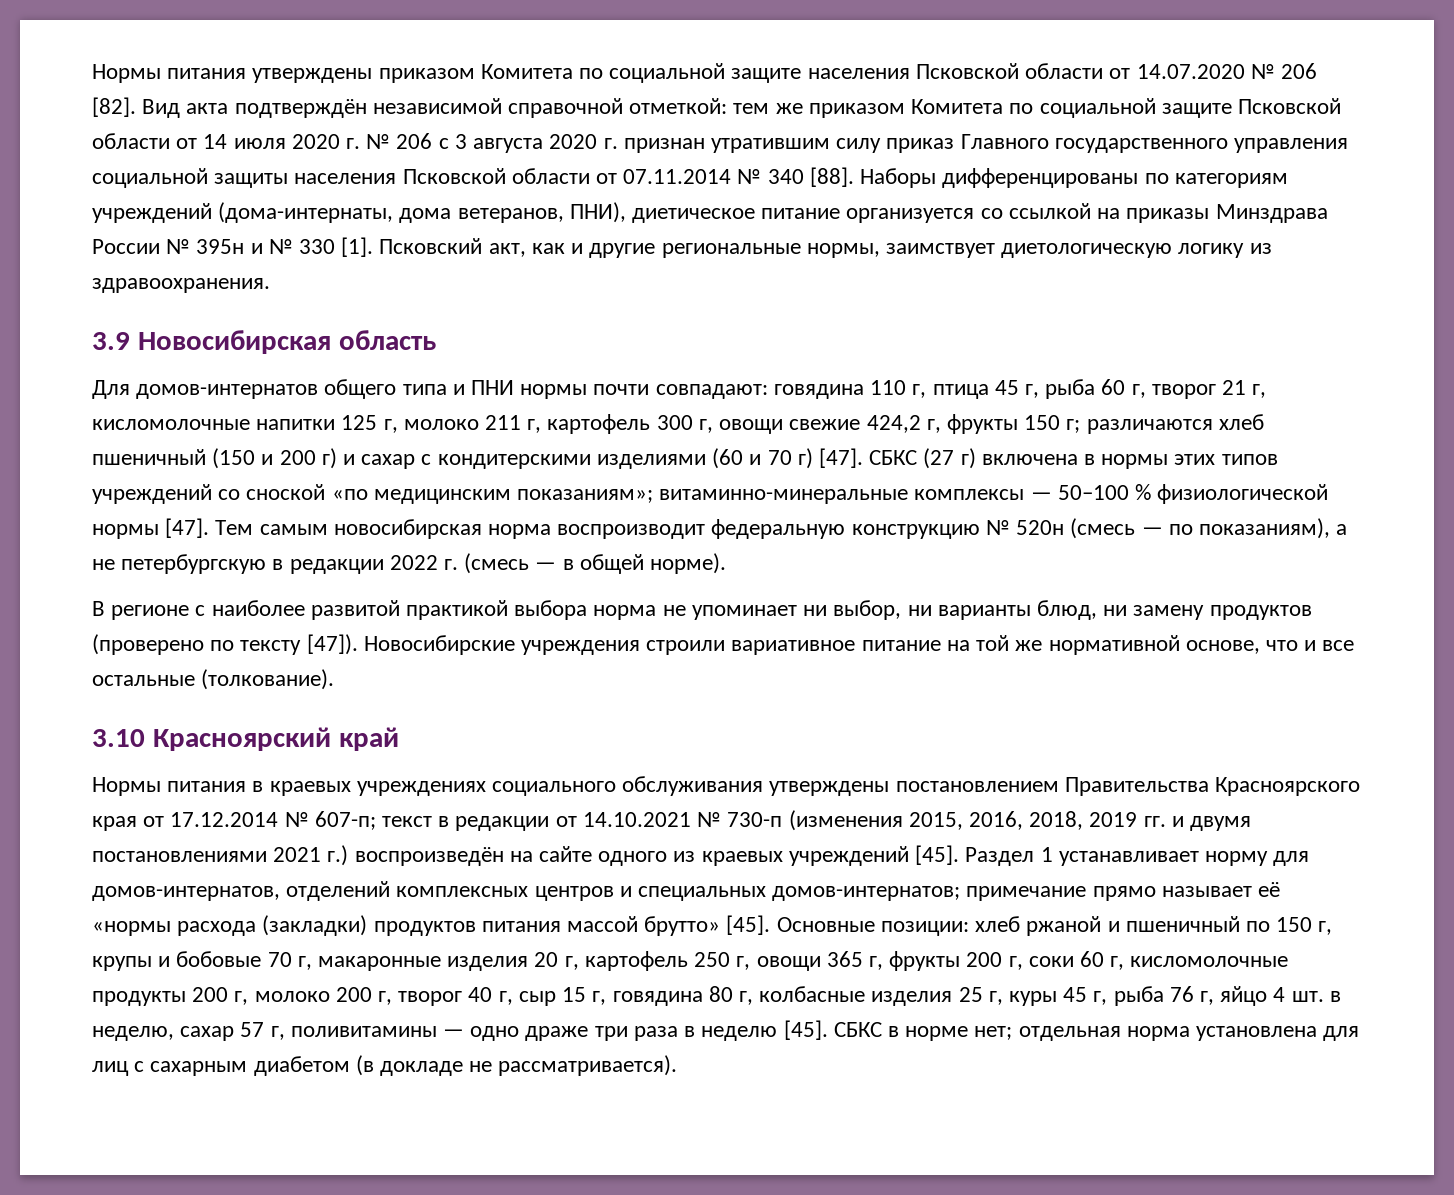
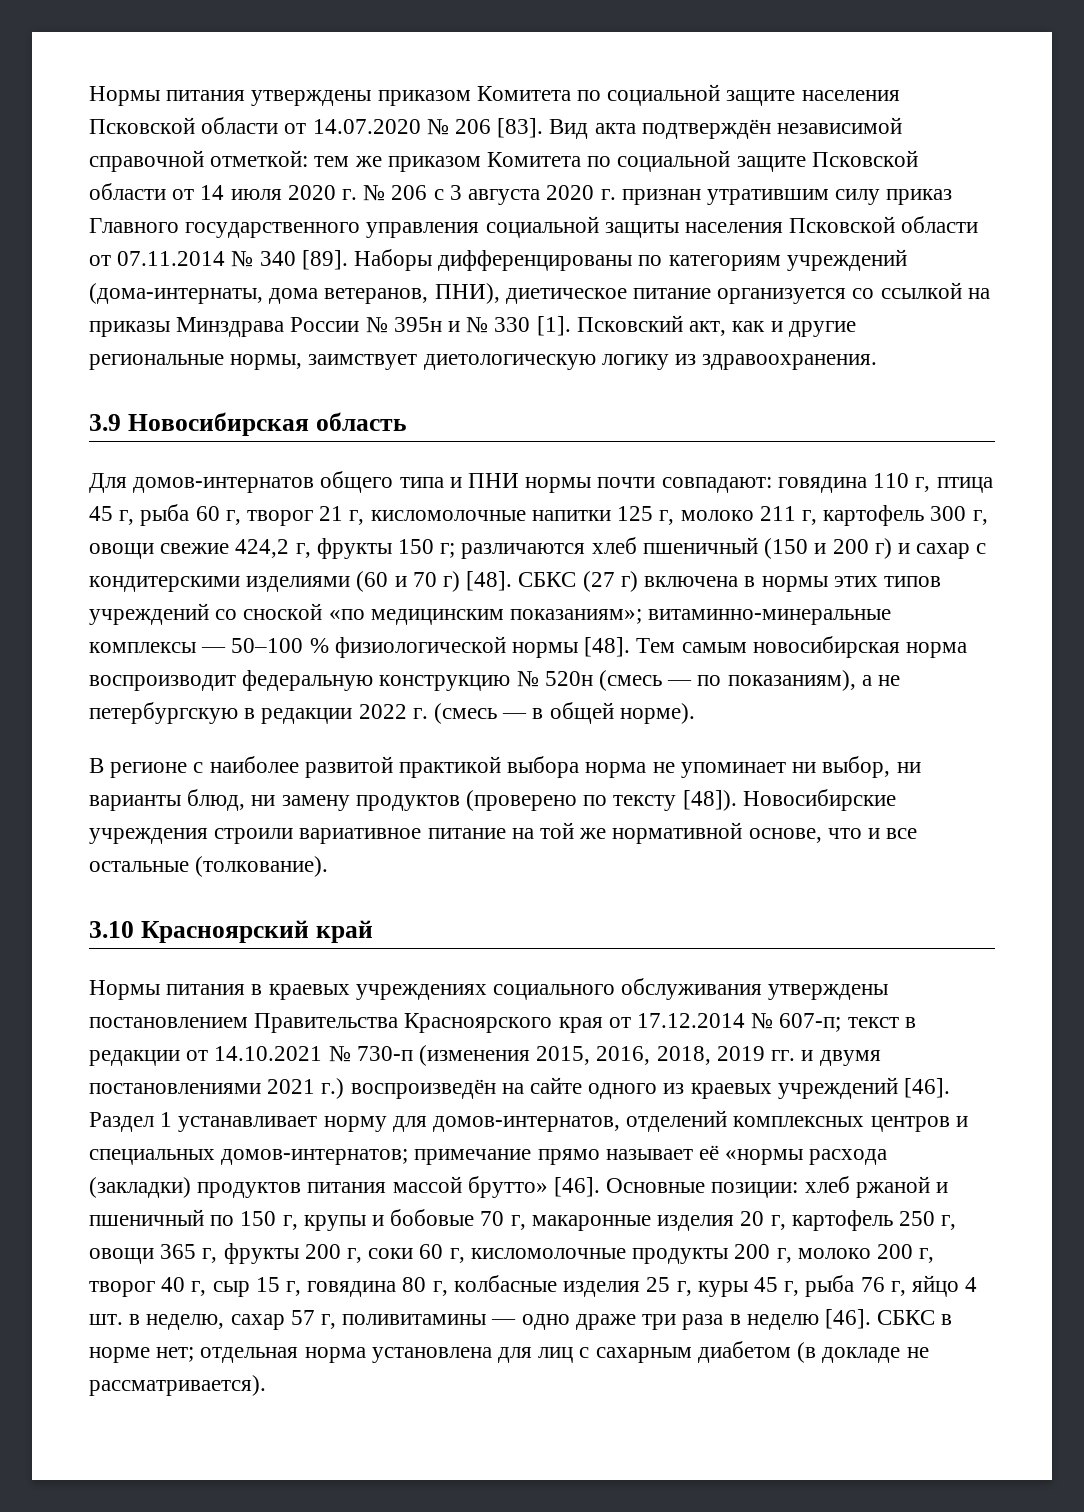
[92,97,136,117] [82]. -> [497,118,544,138] [83].
[809,167,854,187] [88]. -> [301,250,348,270] [89].
[818,448,863,468] [47]. -> [466,571,513,591] [48].
[165,518,210,538] [47]. -> [584,637,631,657] [48].
[306,634,358,655] [47]). -> [682,790,737,811] [48]).
[915,845,960,865] [45]. -> [904,1078,951,1098] [46].
[726,915,771,935] [45]. -> [554,1177,601,1197] [46].
[783,1020,828,1040] [45]. -> [824,1309,871,1329] [46].

